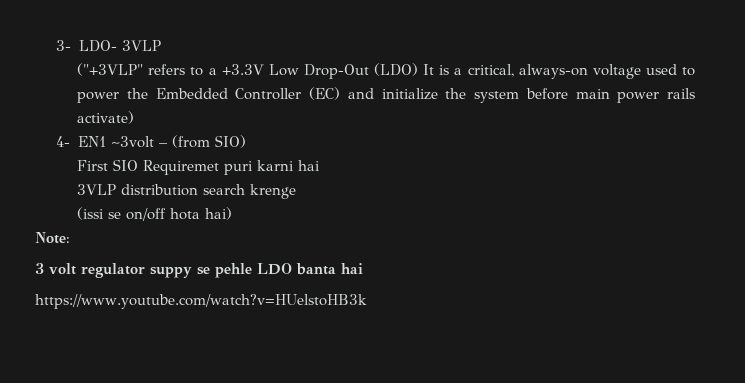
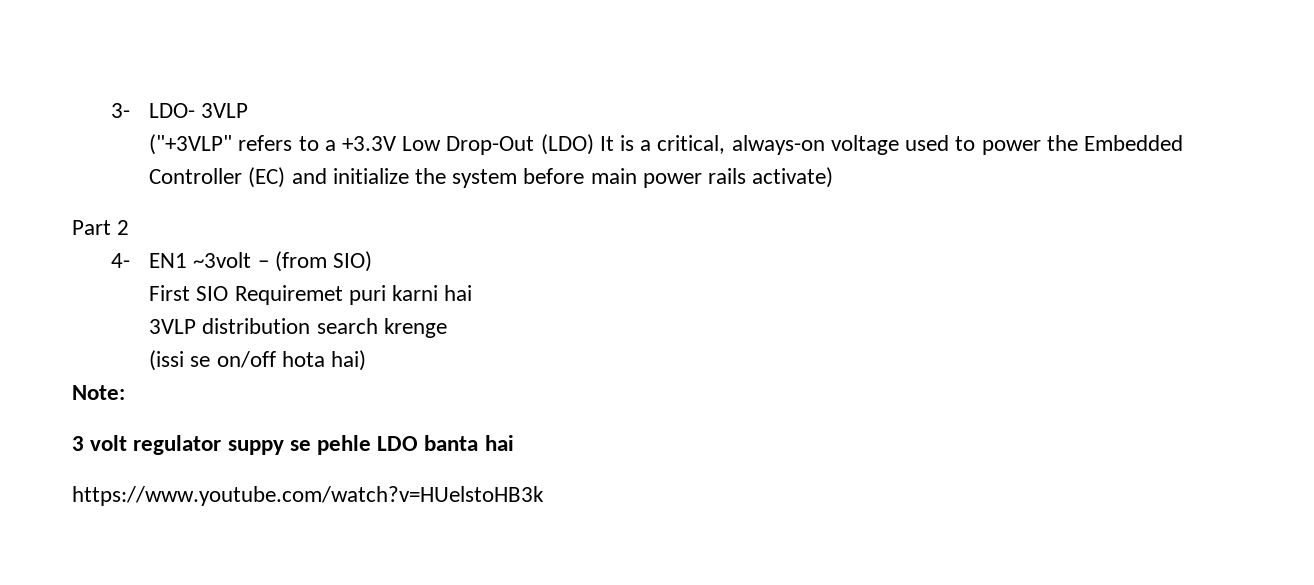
(135, 117) none -> [72,220,130,235] // Part 2

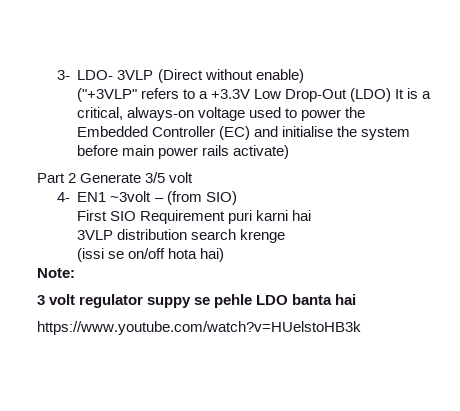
(249, 110) none -> [157,69,304,83] (Direct without enable)
[332,168,409,184] initialize -> [282,126,334,137] initialise
(130, 227) none -> [80,172,194,183] Generate 3/5 volt
[234,285,343,305] Requiremet -> [139,210,225,224] Requirement

